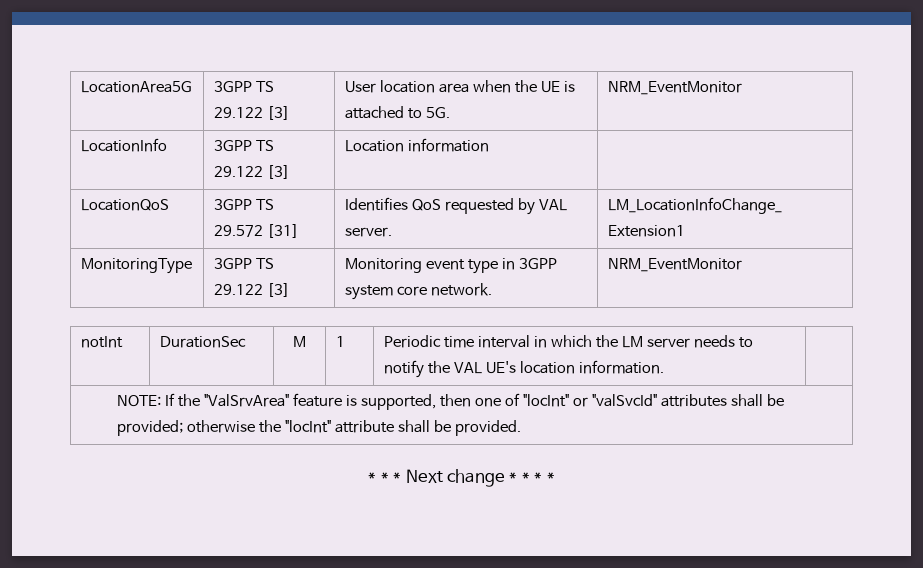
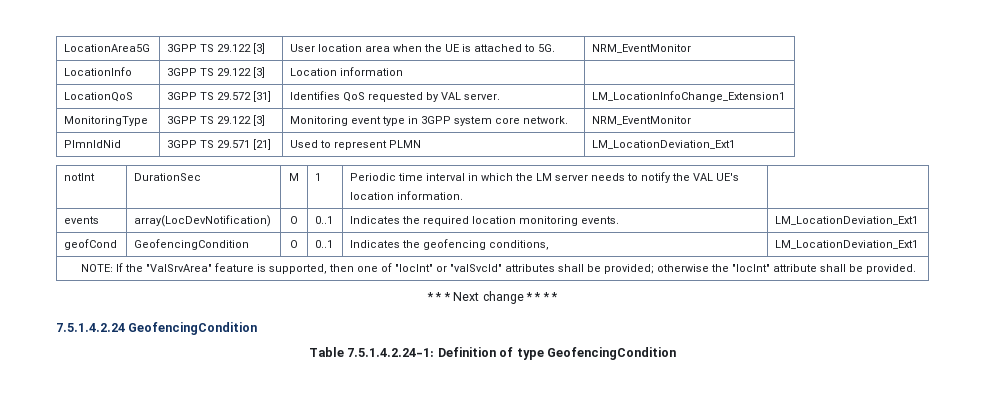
(742, 265) none -> [64,140,122,148] [167,139,272,150] [290,140,422,150] [592,140,736,149] // PlmnIdNid | 3GPP TS 29.571 [21] | Used to represent PLMN | LM_LocationDeviation_Ext1
(664, 367) none -> [64,216,100,224] [134,215,272,227] [290,216,298,224] [315,216,334,224] [350,216,620,226] [775,216,919,225] [64,239,118,250] [134,239,250,250] [290,240,298,248] [315,240,334,248] [350,239,550,250] [775,240,919,249] // events | array(LocDevNotification) | O | 0..1 | Indicates the required location monitoring events. | LM_LocationDeviation_Ext1 // geofCond | GeofencingCondition | O | 0..1 | Indicates the geofencing conditions, | LM_LocationDeviation_Ext1
(555, 477) none -> [56,322,258,335] [309,347,676,360] // 7.5.1.4.2.24 GeofencingCondition // Table 7.5.1.4.2.24-1: Definition of type GeofencingCondition

